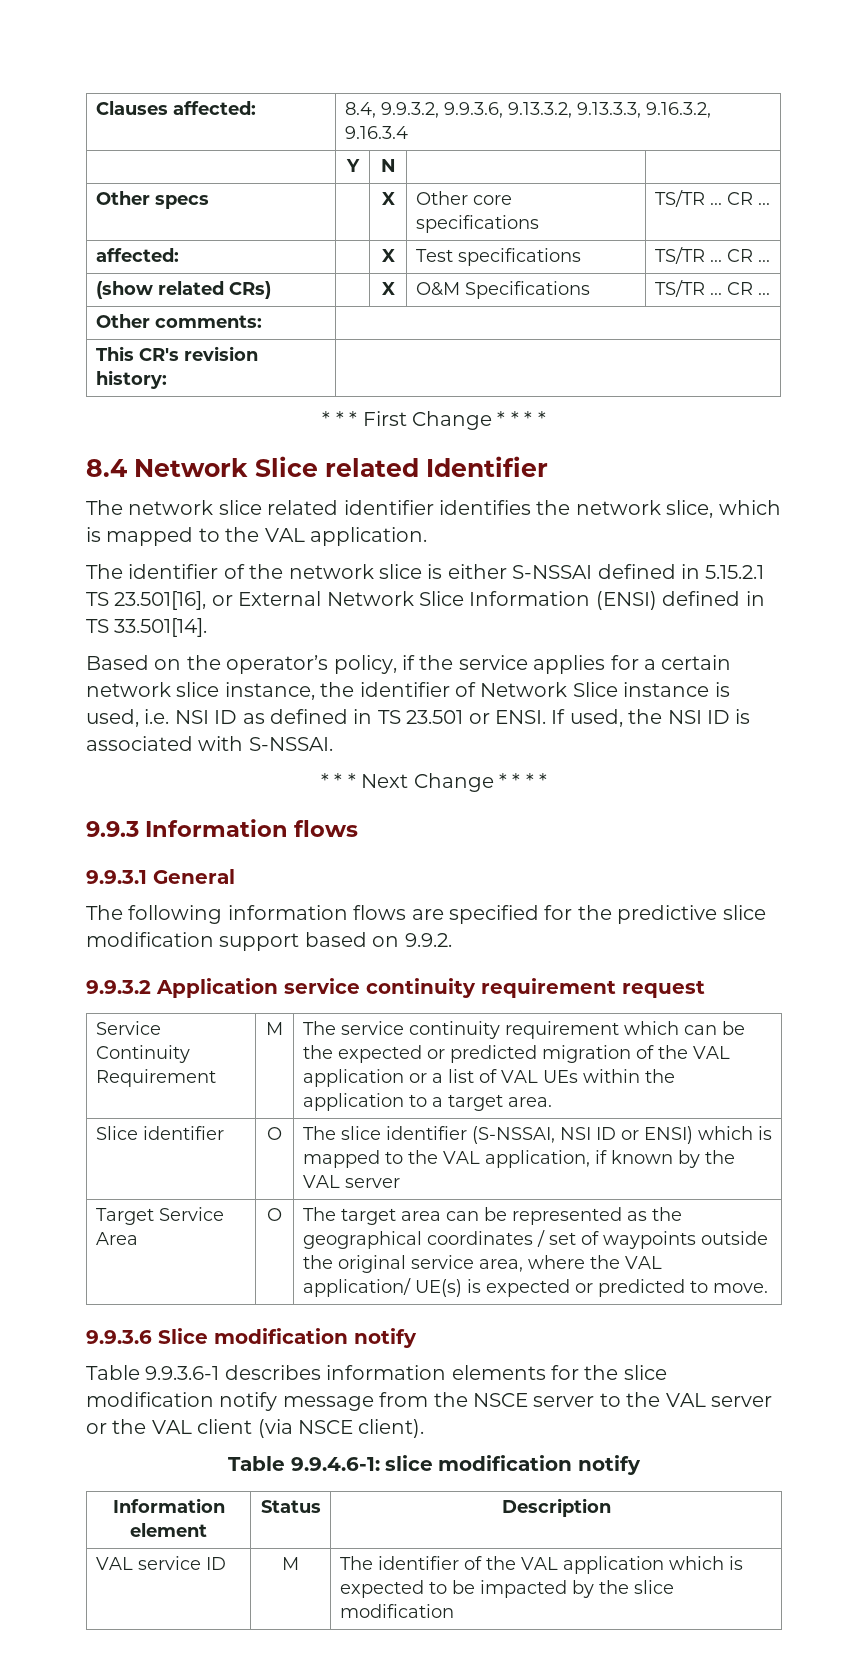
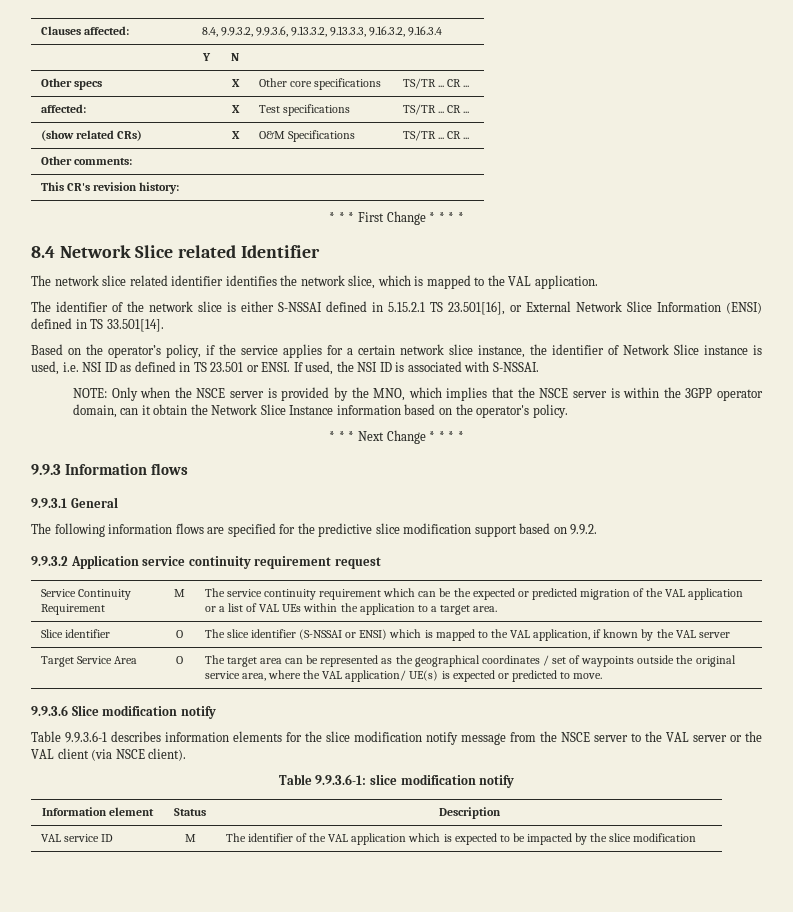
(333, 744) none -> [72,387,763,401] [72,404,568,418] // NOTE: Only when the NSCE server is provided by the MNO, which implies that the NSCE server is within the 3GPP operator domain, can it obtain the Network Slice Instance information based on the operator's policy.
[471,1126,616,1144] (S-NSSAI, NSI ID -> [299,629,343,640] (S-NSSAI
[290,1457,380,1471] 9.9.4.6-1: -> [315,774,367,785] 9.9.3.6-1:

